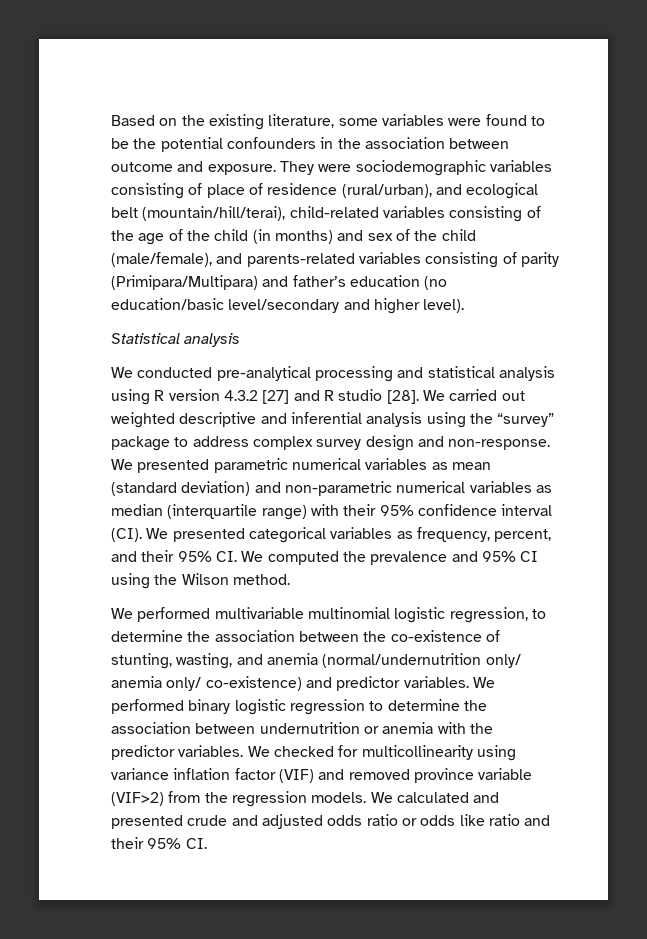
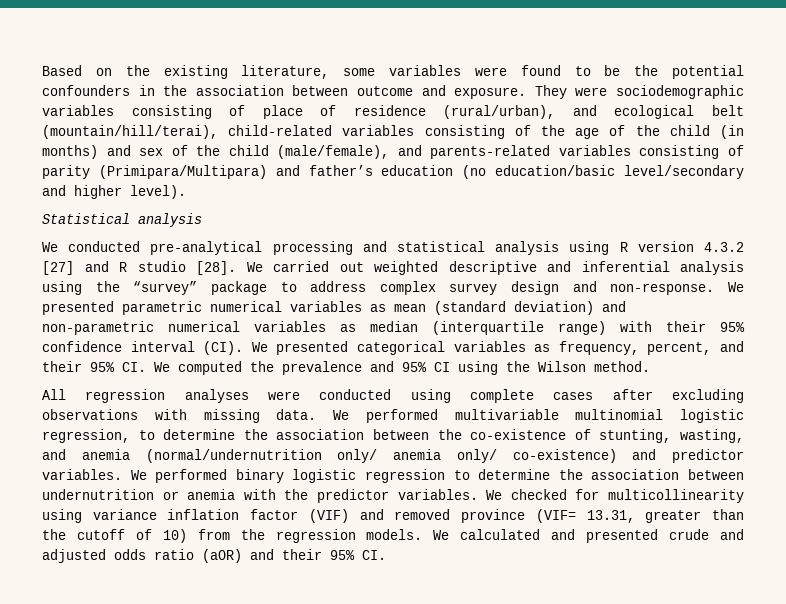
(290, 579) none -> [42,389,744,403] [42,409,317,423] All regression analyses were conducted using complete cases after excluding observations with missing data.
[478,768,533,780] [111,792,164,806] variable (VIF>2) -> [535,509,745,523] [42,529,187,543] (VIF= 13.31, greater than the cutoff of 10)
[401,814,520,826] or odds like ratio -> [202,549,242,563] (aOR)

